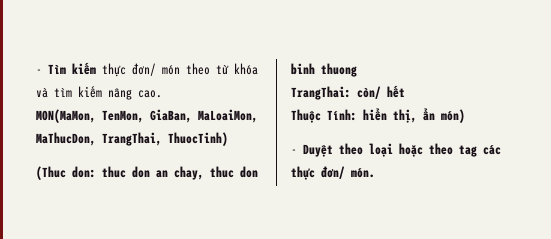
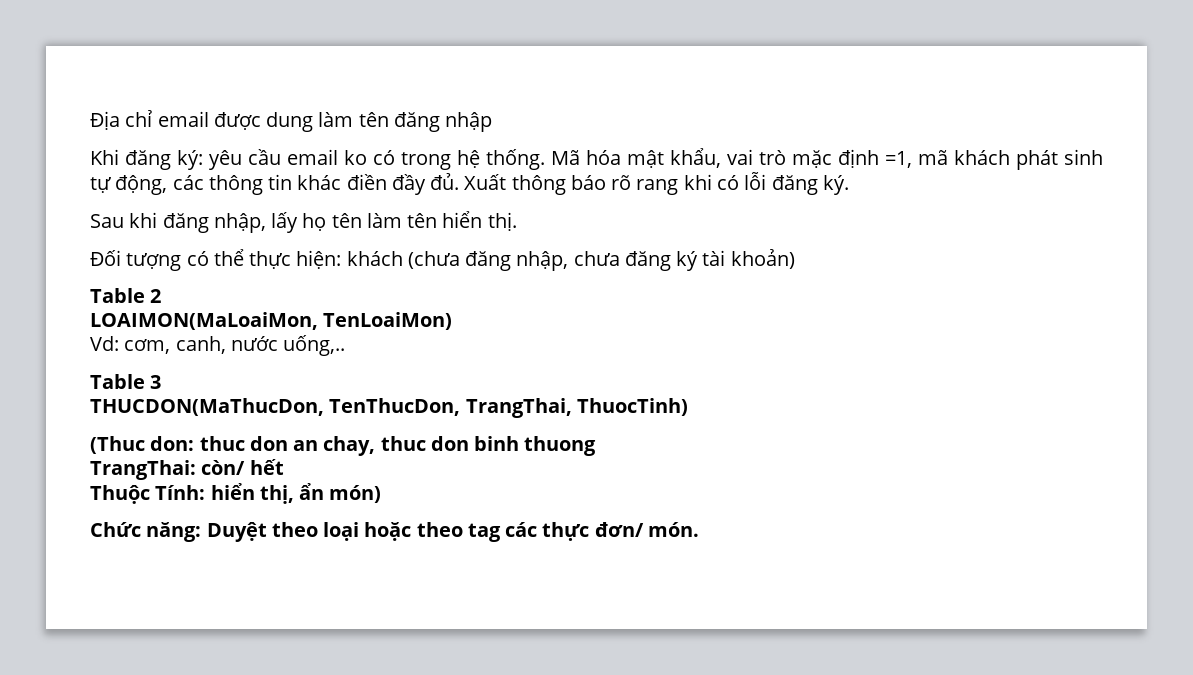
[36,62,258,77] [36,86,162,100] [36,109,258,123] [36,132,96,146] - Tìm kiếm thực đơn/ món theo từ khóa và tìm kiếm nâng cao. // MON(MaMon, TenMon, GiaBan, MaLoaiMon, MaThucDon, -> [90,110,493,132] [90,148,1103,170] [90,172,849,195] [90,211,517,233] [90,249,795,271] [90,288,162,303] [90,312,453,330] [90,335,346,356] [90,374,162,389] [90,398,461,416] Địa chỉ email được dung làm tên đăng nhập // Khi đăng ký: yêu cầu email ko có trong hệ thống. Mã hóa mật khẩu, vai trò mặc định =1, mã khách phát sinh tự động, các thông tin khác điền đầy đủ. Xuất thông báo rõ rang khi có lỗi đăng ký. // Sau khi đăng nhập, lấy họ tên làm tên hiển thị. // Đối tượng có thể thực hiện: khách (chưa đăng nhập, chưa đăng ký tài khoản) // Table 2 // LOAIMON(MaLoaiMon, TenLoaiMon) // Vd: cơm, canh, nước uống,.. // Table 3 // THUCDON(MaThucDon, TenThucDon,
[291,149,297,154] - -> [90,522,202,542] Chức năng:

